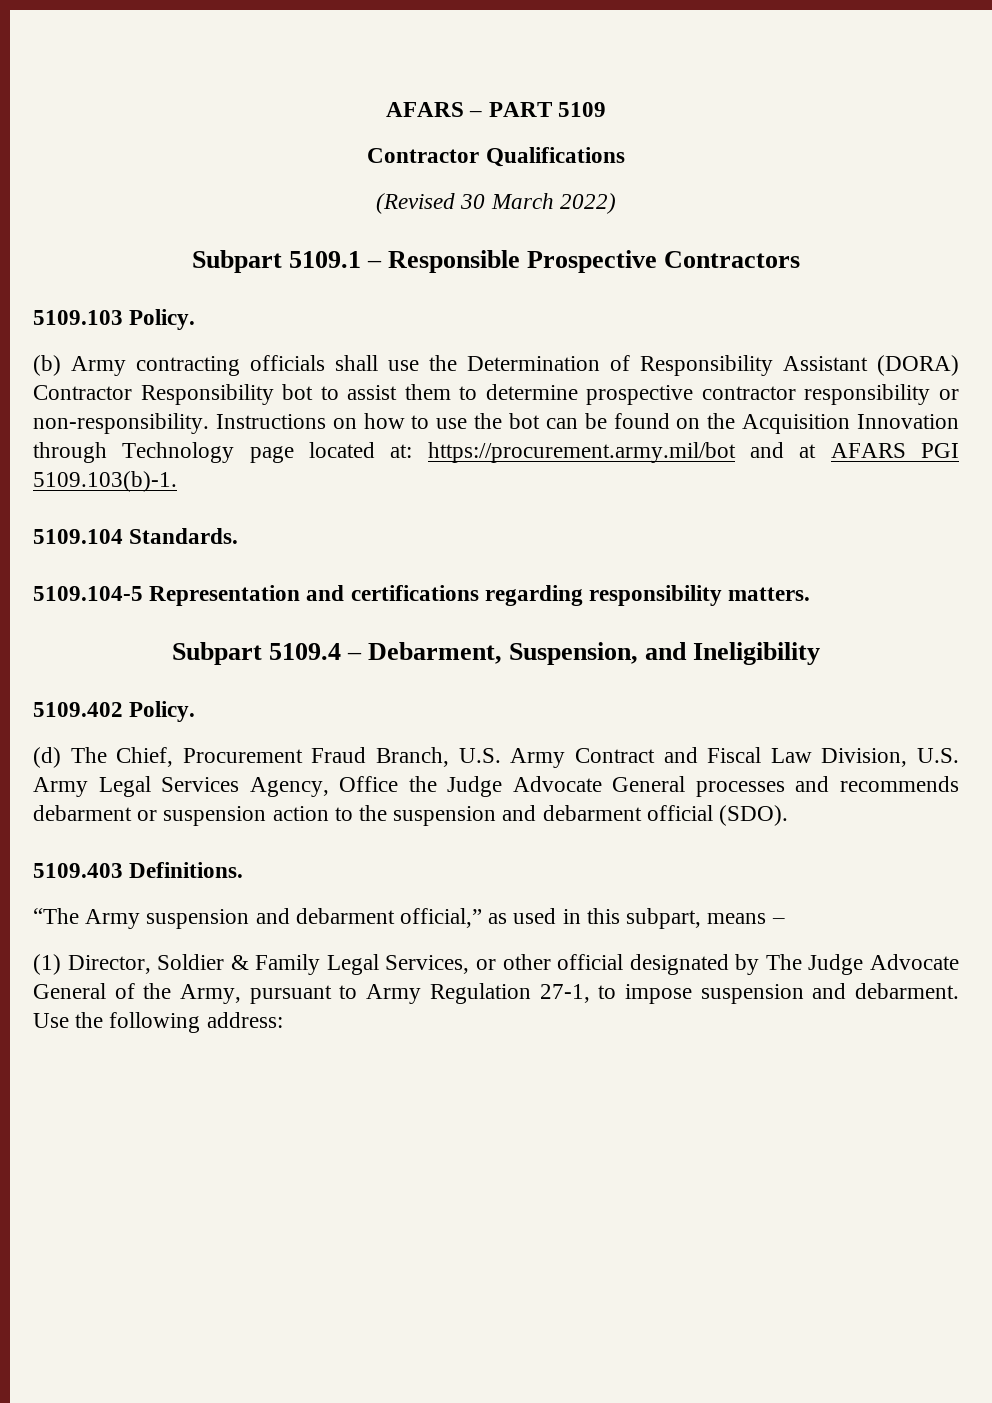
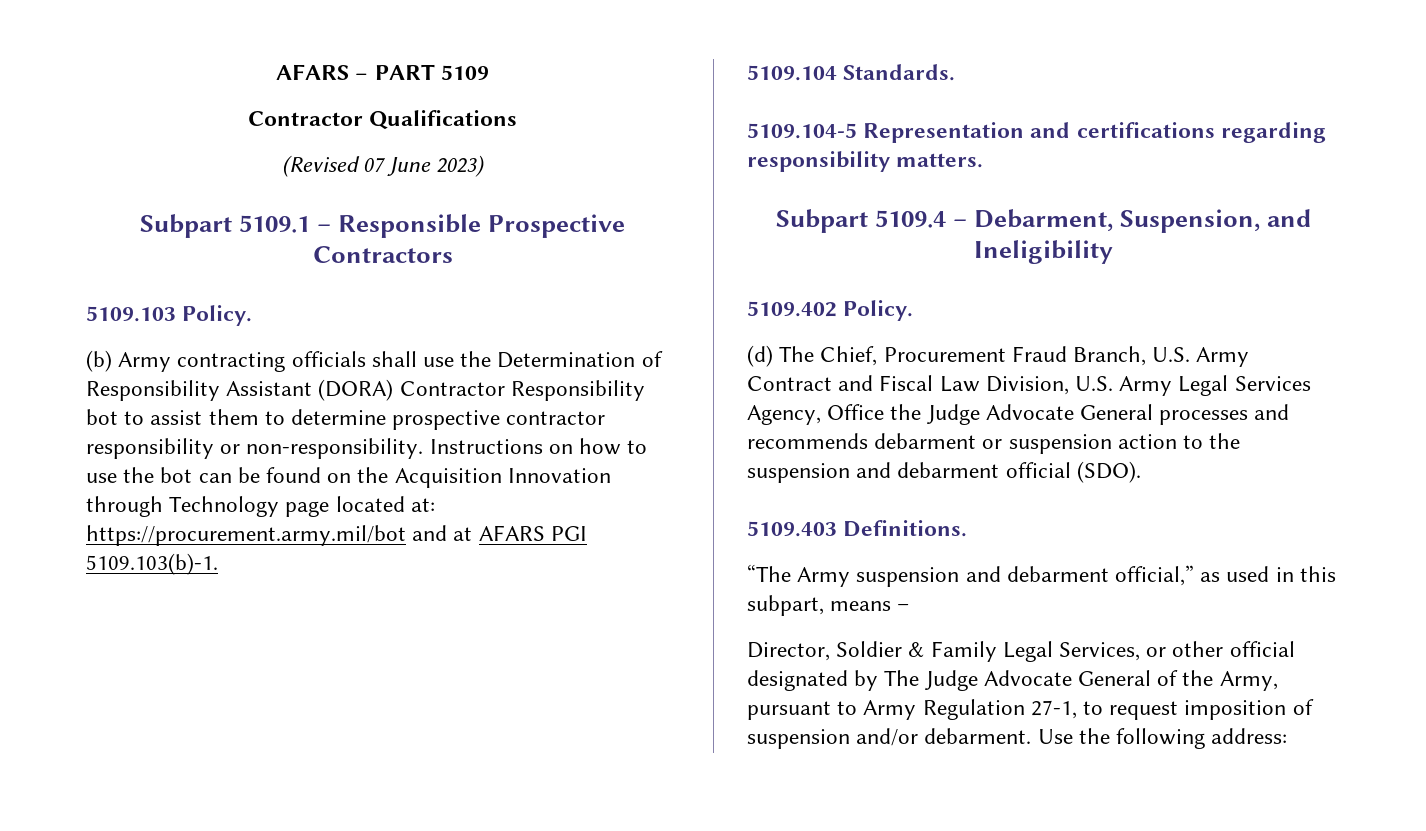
[460,193,616,214] 30 March 2022) -> [362,155,486,177] 07 June 2023)
[33,954,61,975] (1) -> (910, 607) none
[624,983,847,1004] impose suspension and -> [1109,699,1314,720] [747,728,919,749] request imposition of suspension and/or

